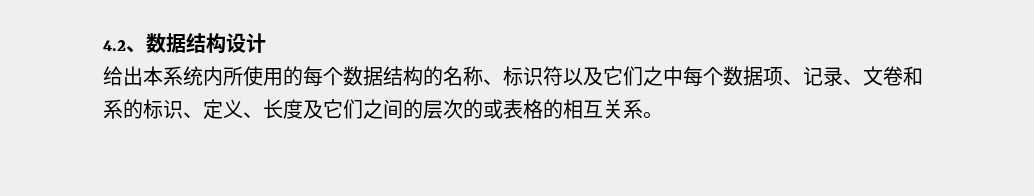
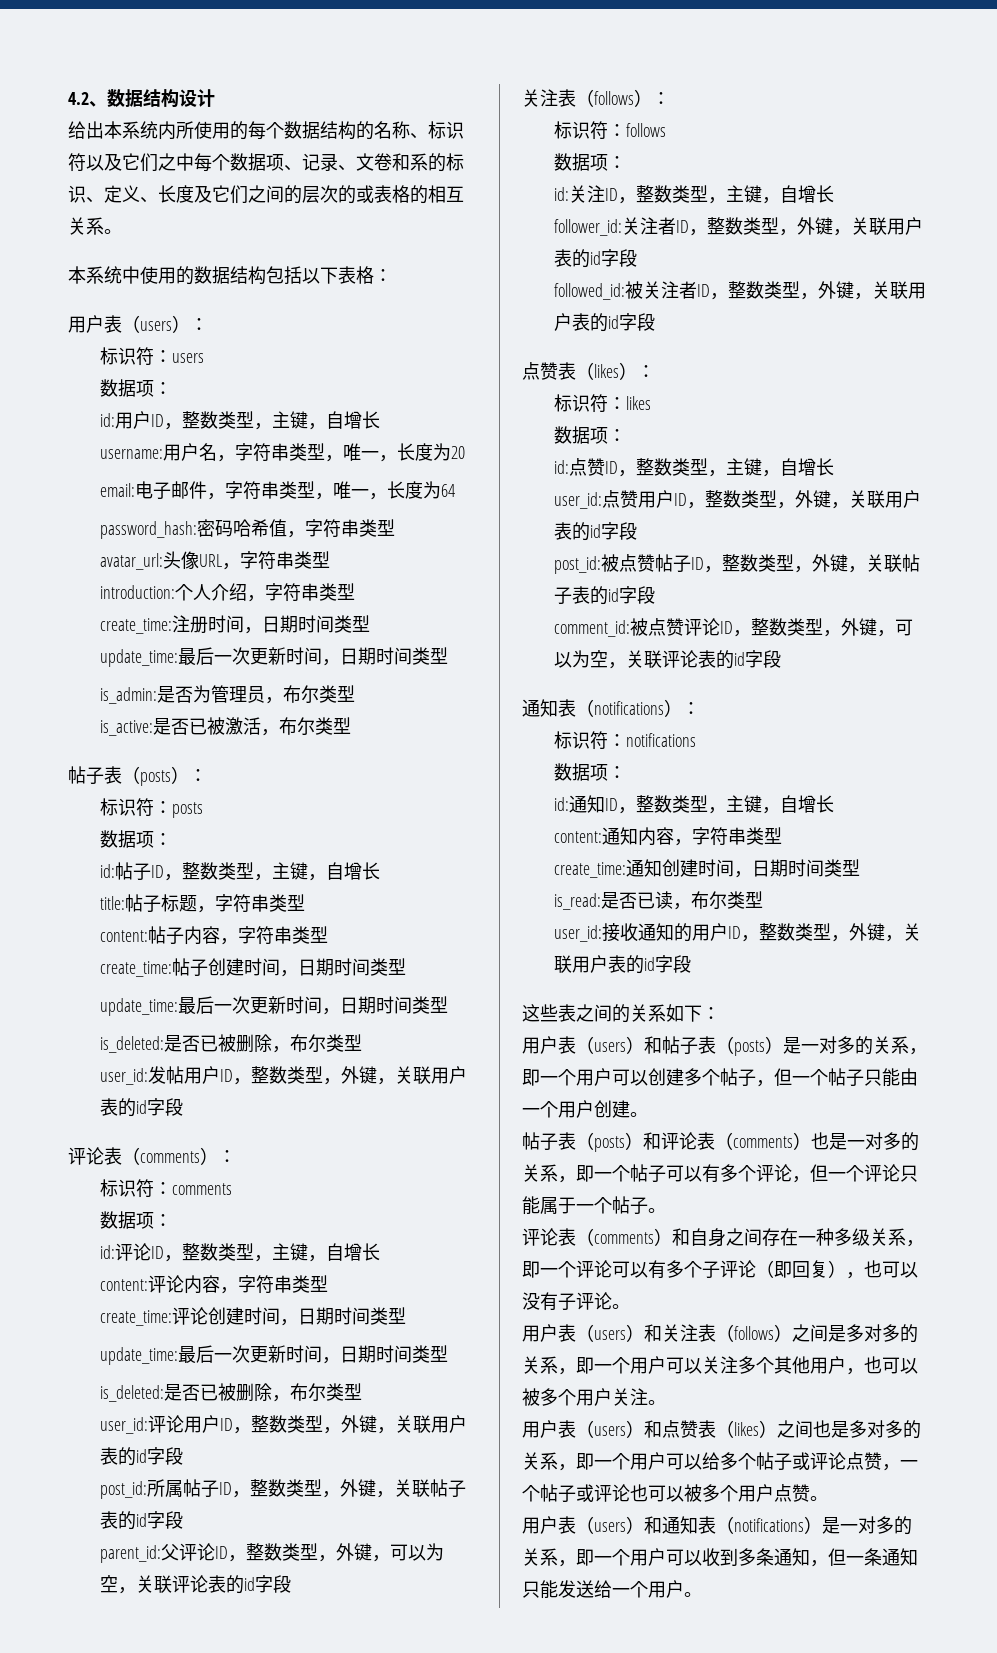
(663, 115) none -> [68,266,392,285] [68,315,208,333] [100,347,205,366] [100,379,173,397] [100,411,381,430] [100,443,466,462] [100,481,456,500] [100,519,396,539] [100,551,331,570] [100,583,356,602] [100,615,371,634] [100,647,449,667] [100,685,356,704] [100,717,352,736] [68,766,207,786] [100,798,204,818] [100,830,173,848] [100,862,381,881] [100,894,306,913] [100,926,329,945] [100,958,407,977] [100,996,449,1016] [100,1034,363,1053] [100,1066,468,1085] [100,1098,184,1117] [68,1147,236,1165] [100,1179,233,1198] [100,1211,173,1229] [100,1243,381,1262] [100,1275,329,1294] [100,1307,407,1326] [100,1345,449,1365] [100,1383,363,1402] [100,1415,468,1434] [100,1447,184,1466] [100,1479,467,1499] [100,1511,184,1530] [100,1543,445,1563] [100,1575,292,1594] [522,89,670,107] [554,121,667,140] [554,153,627,171] [554,185,835,204] [554,217,924,236] [554,249,638,268] [554,281,927,300] [554,313,656,332] [522,362,655,380] [554,394,652,413] [554,426,627,444] [554,458,835,477] [554,490,922,509] [554,522,638,541] [554,554,921,574] [554,586,656,605] [554,618,914,637] [554,650,782,669] [522,699,700,717] [554,731,697,750] [554,763,627,781] [554,795,835,814] [554,827,783,846] [554,859,861,878] [554,891,764,910] [554,923,922,942] [554,955,692,974] [522,1004,720,1023] [522,1036,927,1056] [522,1068,918,1087] [522,1100,648,1118] [522,1132,919,1152] [522,1164,918,1183] [522,1196,666,1215] [522,1228,924,1247] [522,1260,918,1279] [522,1292,630,1311] [522,1324,918,1343] [522,1356,918,1375] [522,1388,666,1406] [522,1420,921,1439] [522,1452,918,1471] [522,1484,828,1503] [522,1516,912,1535] [522,1548,918,1567] [522,1580,702,1599] // 本系统中使用的数据结构包括以下表格： // 用户表（users）： // 标识符：users // 数据项： // id:用户ID，整数类型，主键，自增长 // username:用户名，字符串类型，唯一，长度为20 // email:电子邮件，字符串类型，唯一，长度为64 // password_hash:密码哈希值，字符串类型 // avatar_url:头像URL，字符串类型 // introduction:个人介绍，字符串类型 // create_time:注册时间，日期时间类型 // update_time:最后一次更新时间，日期时间类型 // is_admin:是否为管理员，布尔类型 // is_active:是否已被激活，布尔类型 // 帖子表（posts）： // 标识符：posts // 数据项： // id:帖子ID，整数类型，主键，自增长 // title:帖子标题，字符串类型 // content:帖子内容，字符串类型 // create_time:帖子创建时间，日期时间类型 // update_time:最后一次更新时间，日期时间类型 // is_deleted:是否已被删除，布尔类型 // user_id:发帖用户ID，整数类型，外键，关联用户表的id字段 // 评论表（comments）： // 标识符：comments // 数据项： // id:评论ID，整数类型，主键，自增长 // content:评论内容，字符串类型 // create_time:评论创建时间，日期时间类型 // update_time:最后一次更新时间，日期时间类型 // is_deleted:是否已被删除，布尔类型 // user_id:评论用户ID，整数类型，外键，关联用户表的id字段 // post_id:所属帖子ID，整数类型，外键，关联帖子表的id字段 // parent_id:父评论ID，整数类型，外键，可以为空，关联评论表的id字段 // 关注表（follows）： // 标识符：follows // 数据项： // id:关注ID，整数类型，主键，自增长 // follower_id:关注者ID，整数类型，外键，关联用户表的id字段 // followed_id:被关注者ID，整数类型，外键，关联用户表的id字段 // 点赞表（likes）： // 标识符：likes // 数据项： // id:点赞ID，整数类型，主键，自增长 // user_id:点赞用户ID，整数类型，外键，关联用户表的id字段 // post_id:被点赞帖子ID，整数类型，外键，关联帖子表的id字段 // comment_id:被点赞评论ID，整数类型，外键，可以为空，关联评论表的id字段 // 通知表（notifications）： // 标识符：notifications // 数据项： // id:通知ID，整数类型，主键，自增长 // content:通知内容，字符串类型 // create_time:通知创建时间，日期时间类型 // is_read:是否已读，布尔类型 // user_id:接收通知的用户ID，整数类型，外键，关联用户表的id字段 // 这些表之间的关系如下： // 用户表（users）和帖子表（posts）是一对多的关系，即一个用户可以创建多个帖子，但一个帖子只能由一个用户创建。 // 帖子表（posts）和评论表（comments）也是一对多的关系，即一个帖子可以有多个评论，但一个评论只能属于一个帖子。 // 评论表（comments）和自身之间存在一种多级关系，即一个评论可以有多个子评论（即回复），也可以没有子评论。 // 用户表（users）和关注表（follows）之间是多对多的关系，即一个用户可以关注多个其他用户，也可以被多个用户关注。 // 用户表（users）和点赞表（likes）之间也是多对多的关系，即一个用户可以给多个帖子或评论点赞，一个帖子或评论也可以被多个用户点赞。 // 用户表（users）和通知表（notifications）是一对多的关系，即一个用户可以收到多条通知，但一条通知只能发送给一个用户。

